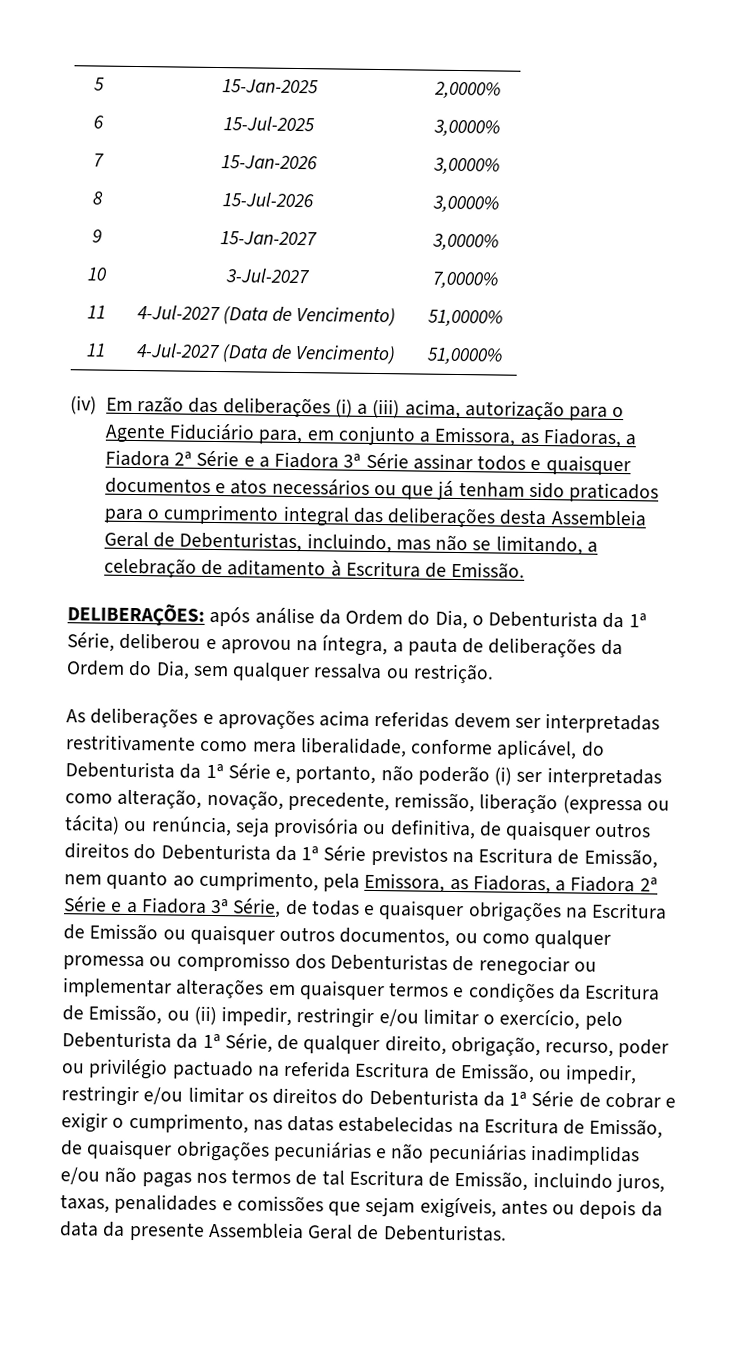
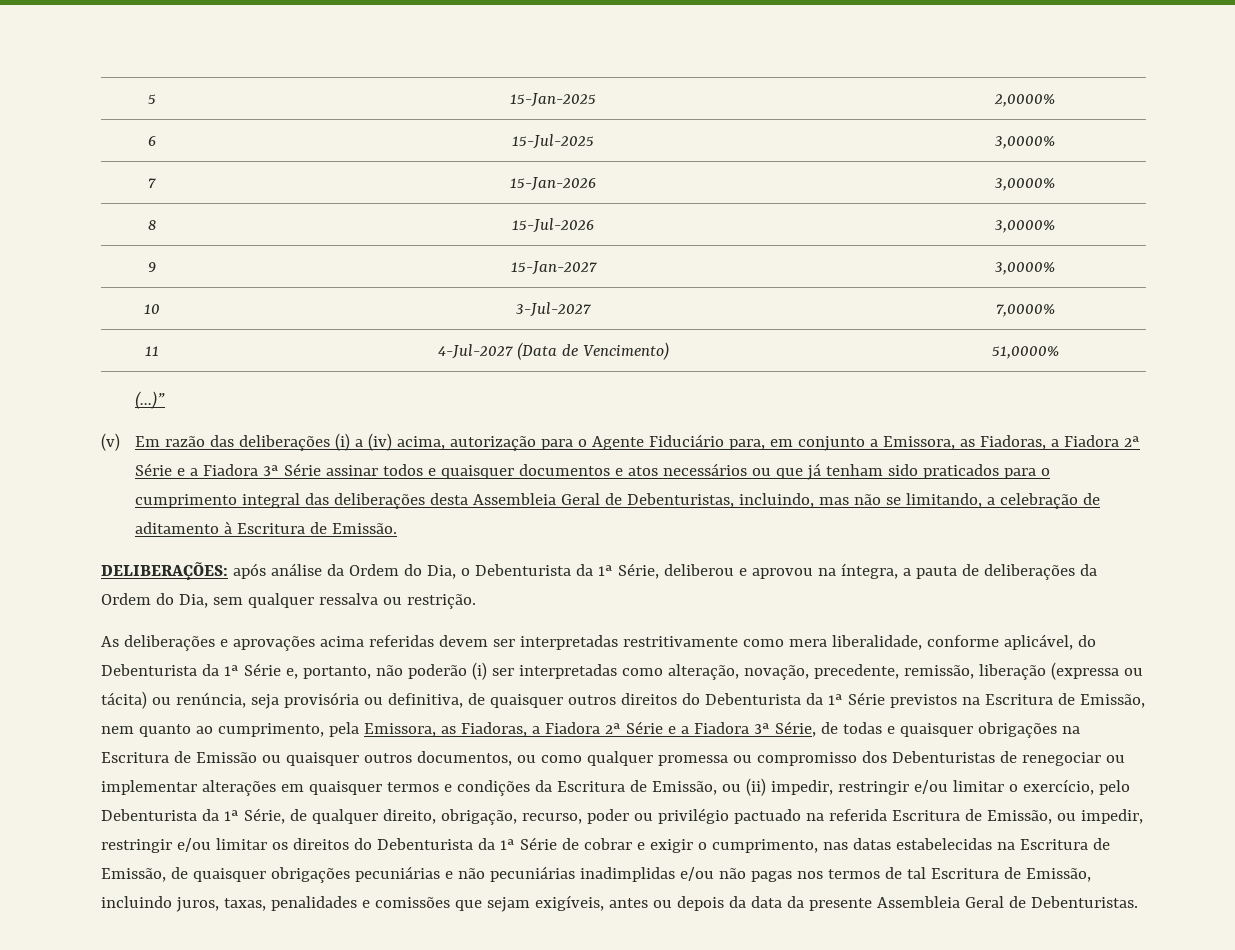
[85,343,106,357] [135,343,397,365] [426,347,503,365] [70,395,97,415] // 11 | 4-Jul-2027 (Data de Vencimento) | 51,0000% // (iv) -> [135,391,166,409] [101,433,120,451] // (...)” // (v)
[372,398,401,419] (iii) -> [368,433,393,451] (iv)

